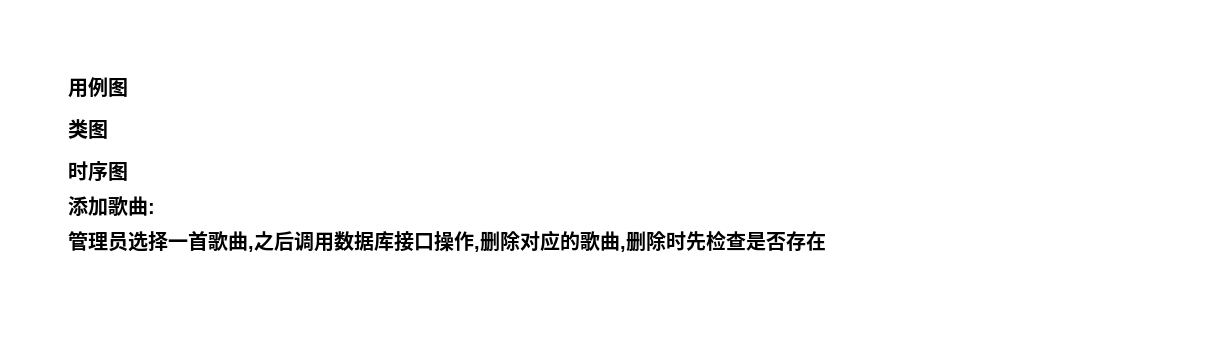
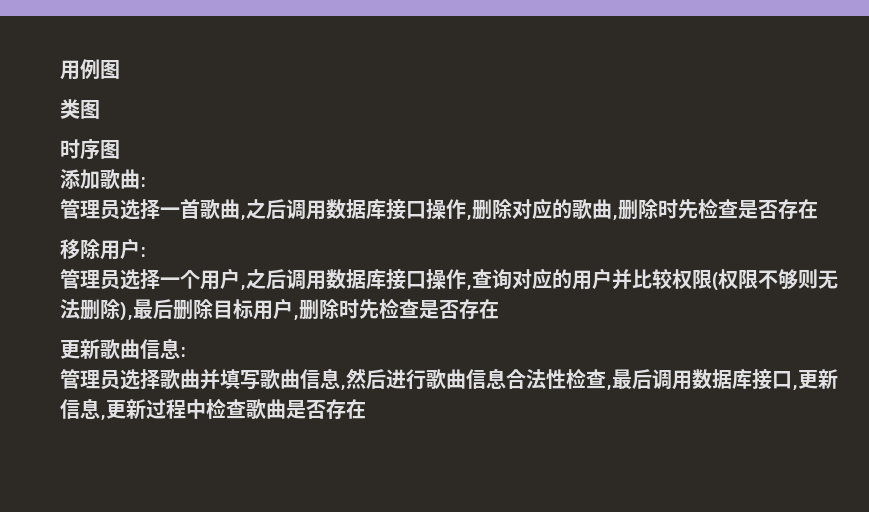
(826, 241) none -> [60,238,146,260] [60,268,838,290] [60,298,499,320] [60,338,186,359] [60,368,838,390] [60,398,366,420] // 移除用户: // 管理员选择一个用户,之后调用数据库接口操作,查询对应的用户并比较权限(权限不够则无法删除),最后删除目标用户,删除时先检查是否存在 // 更新歌曲信息: // 管理员选择歌曲并填写歌曲信息,然后进行歌曲信息合法性检查,最后调用数据库接口,更新信息,更新过程中检查歌曲是否存在

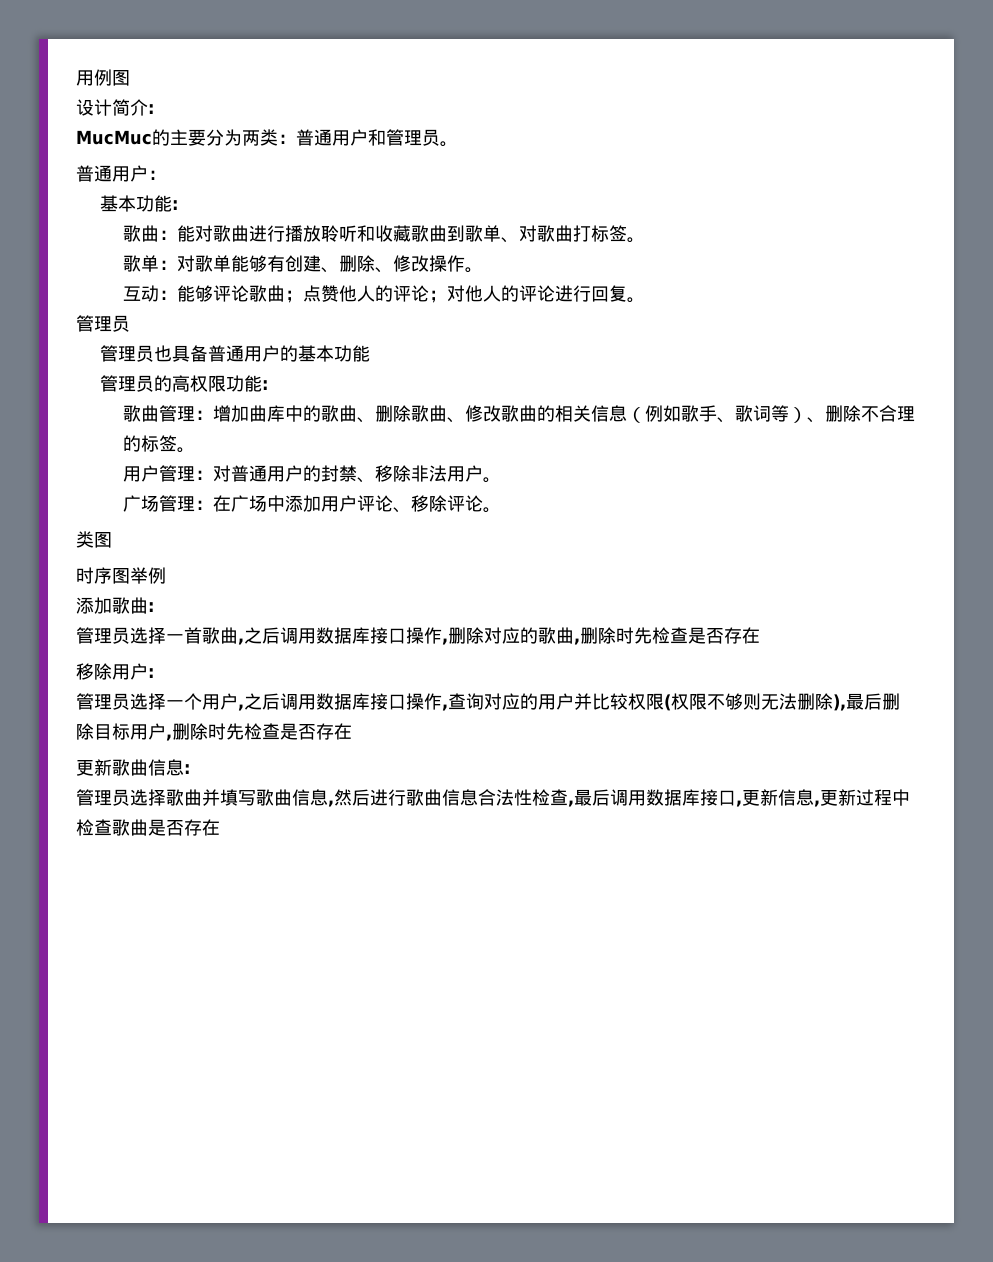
(120, 69) none -> [76,99,154,116] [76,129,458,147] [76,165,166,182] [99,195,178,212] [123,225,646,243] [123,255,484,273] [123,285,646,303] [76,315,130,332] [99,345,370,362] [99,375,268,392] [123,405,916,423] [123,435,196,453] [123,465,502,483] [123,495,502,513] // 设计简介: // MucMuc的主要分为两类：普通用户和管理员。 // 普通用户： // 基本功能: // 歌曲：能对歌曲进行播放聆听和收藏歌曲到歌单、对歌曲打标签。 // 歌单：对歌单能够有创建、删除、修改操作。 // 互动：能够评论歌曲；点赞他人的评论；对他人的评论进行回复。 // 管理员 // 管理员也具备普通用户的基本功能 // 管理员的高权限功能: // 歌曲管理：增加曲库中的歌曲、删除歌曲、修改歌曲的相关信息（例如歌手、歌词等）、删除不合理的标签。 // 用户管理：对普通用户的封禁、移除非法用户。 // 广场管理：在广场中添加用户评论、移除评论。
(120, 149) none -> [130,567,166,584] 举例

